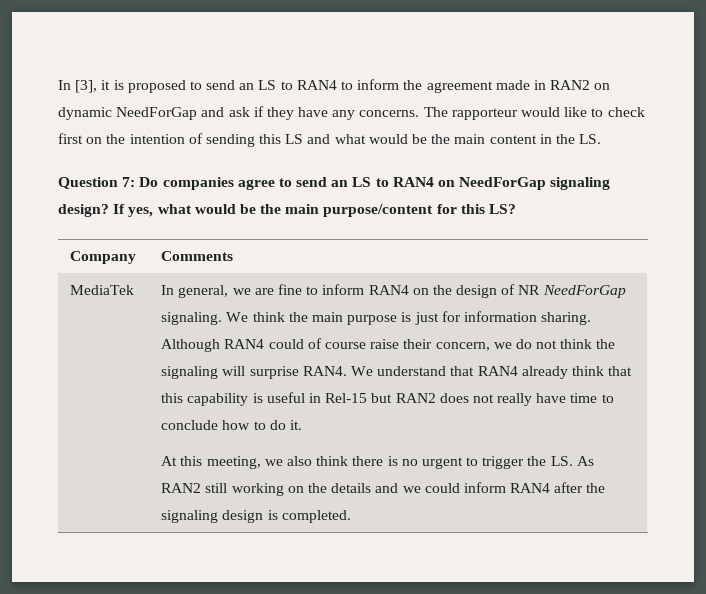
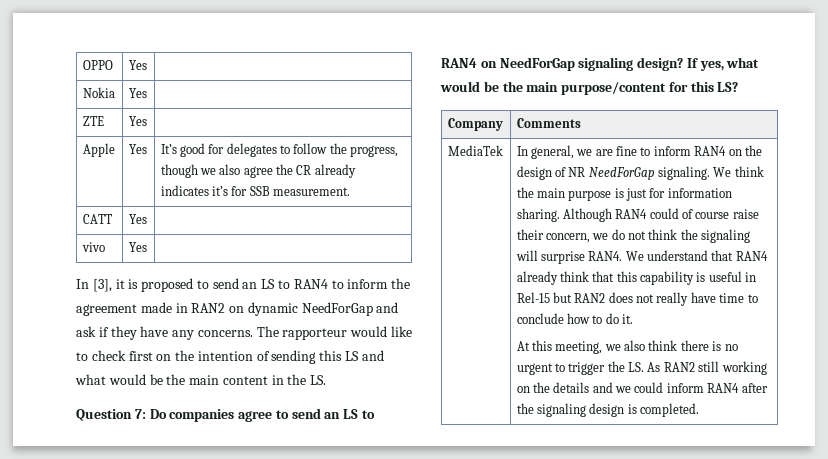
(58, 85) none -> [82,60,113,70] [128,60,147,70] [82,87,115,98] [128,88,147,98] [82,116,104,126] [128,116,147,126] [82,143,115,157] [128,144,147,154] [160,143,399,157] [160,164,356,178] [160,185,351,196] [82,214,112,224] [128,214,147,224] [81,242,105,252] [128,242,147,252] OPPO | Yes | // Nokia | Yes | // ZTE | Yes | // Apple | Yes | It’s good for delegates to follow the progress, though we also agree the CR already indicates it’s for SSB measurement. // CATT | Yes | // vivo | Yes | //

